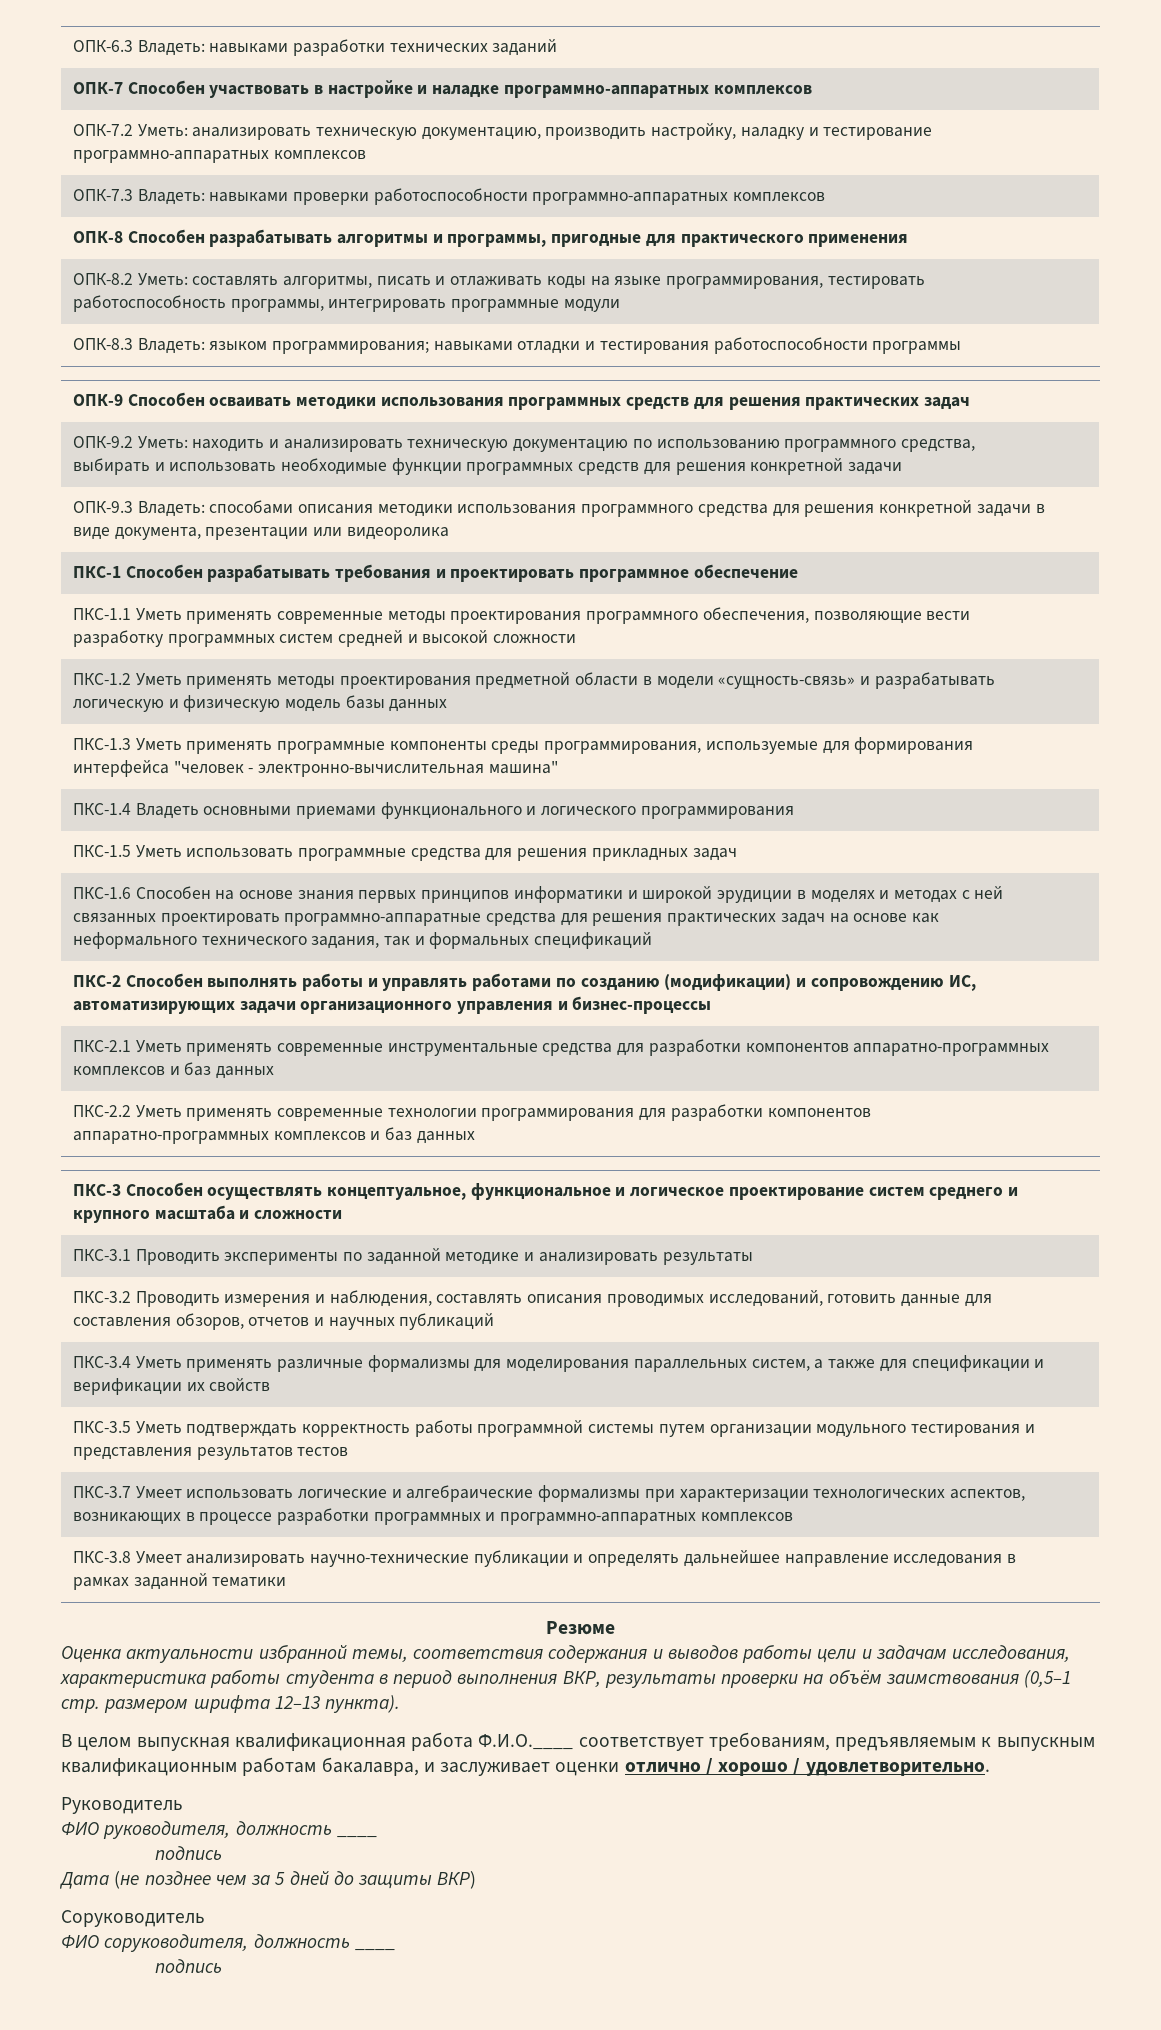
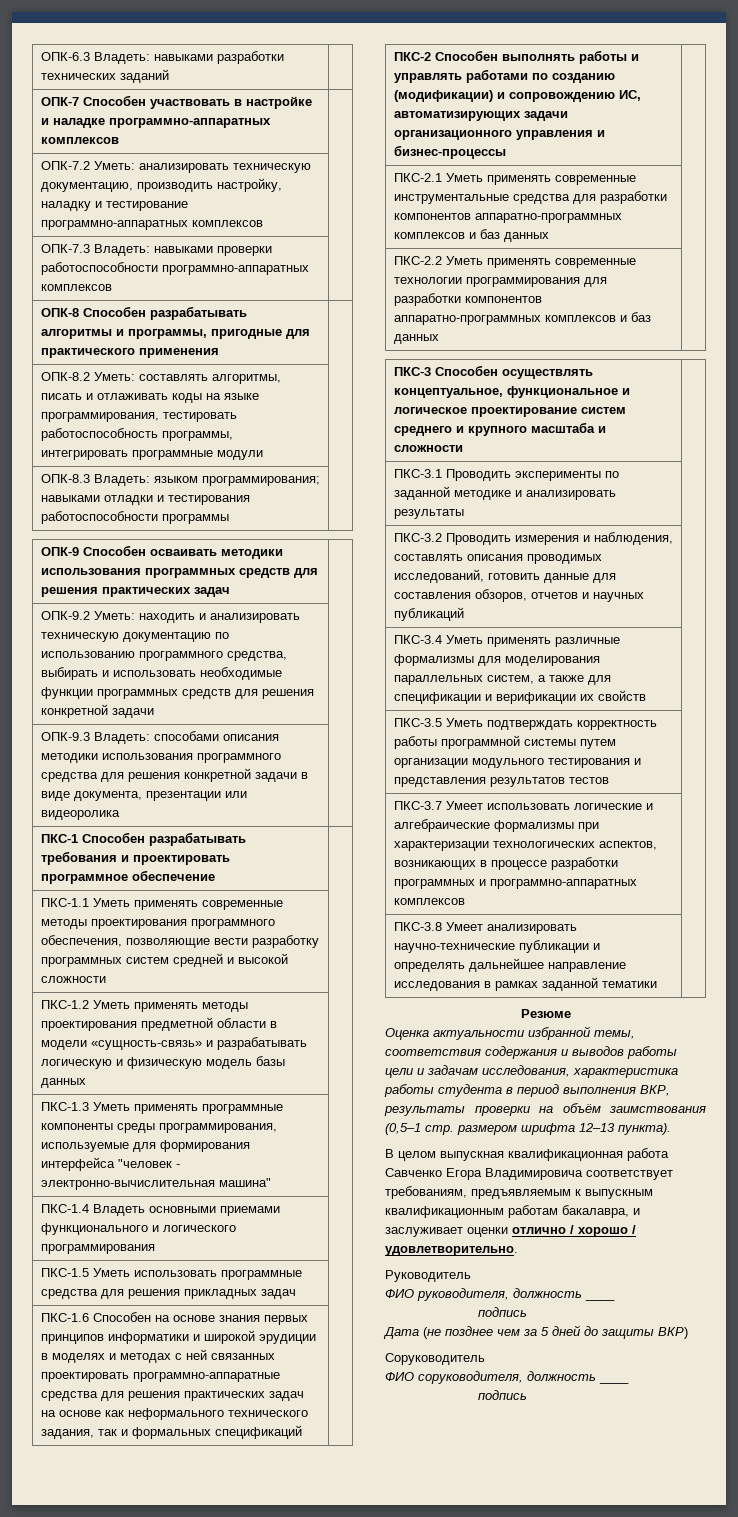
[478,1734,574,1750] Ф.И.О.____ -> [385,1168,583,1180] Савченко Егора Владимировича

